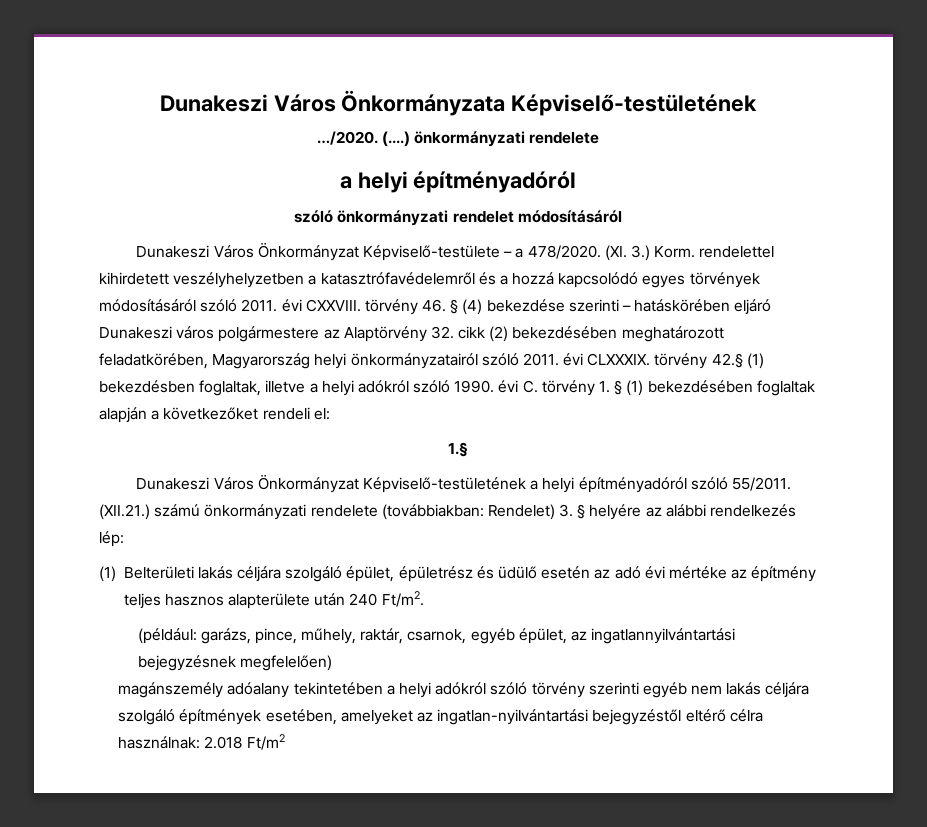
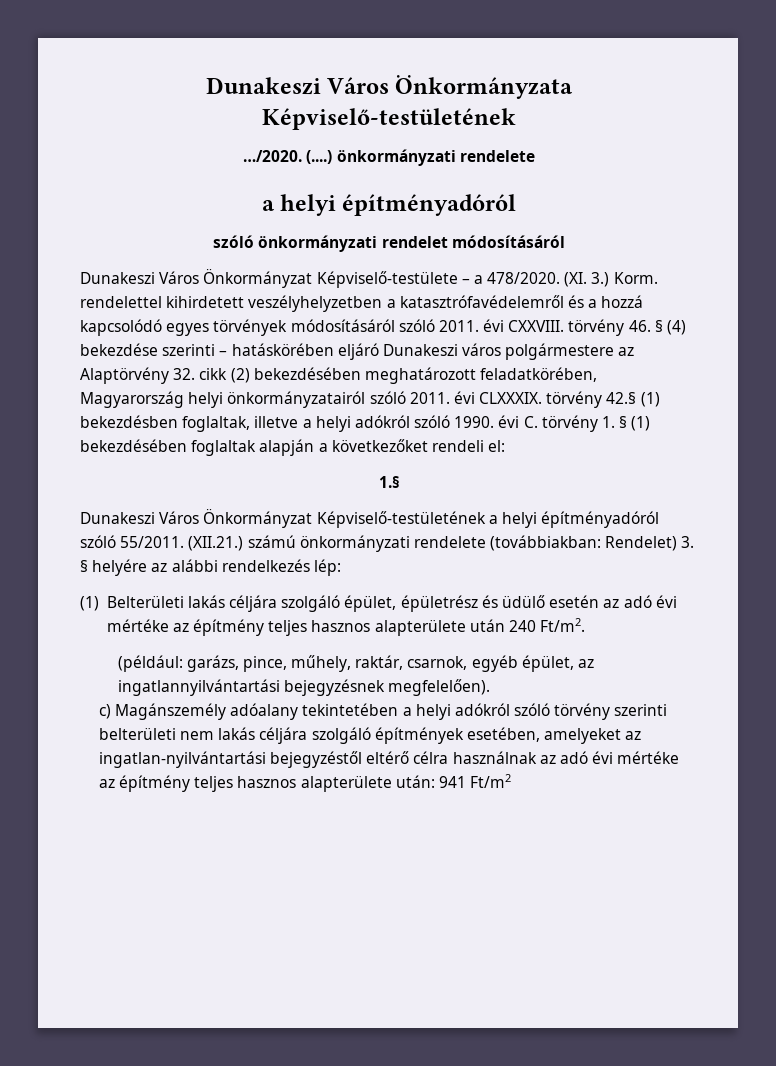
[239,655,332,671] [118,682,224,698] megfelelően) // magánszemély -> [387,679,490,696] [98,703,226,720] megfelelően). // c) Magánszemély
[642,682,687,698] egyéb -> [98,728,176,740] belterületi
[118,736,243,749] használnak: 2.018 -> [452,751,680,764] [98,775,466,792] használnak az adó évi mértéke az építmény teljes hasznos alapterülete után: 941

